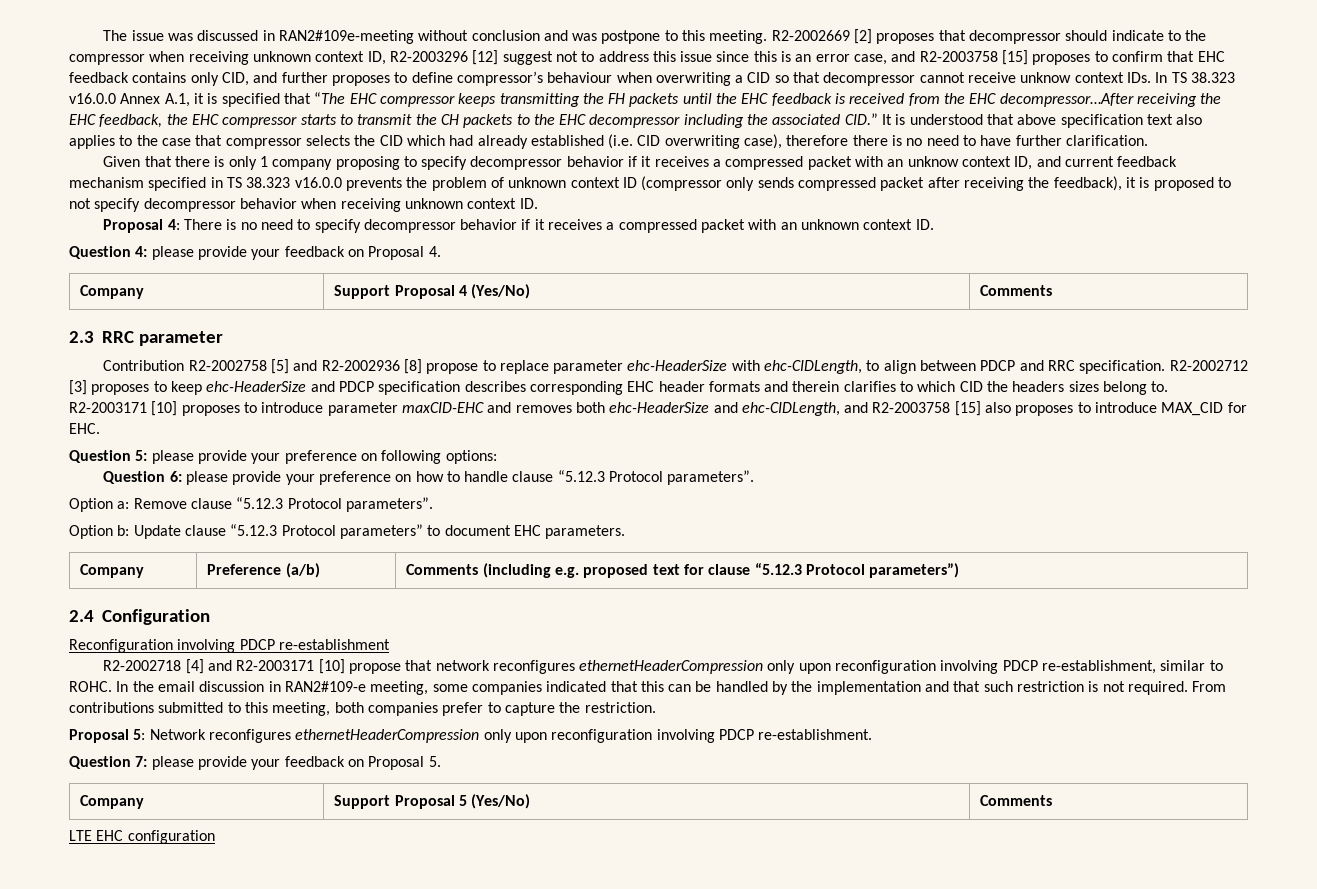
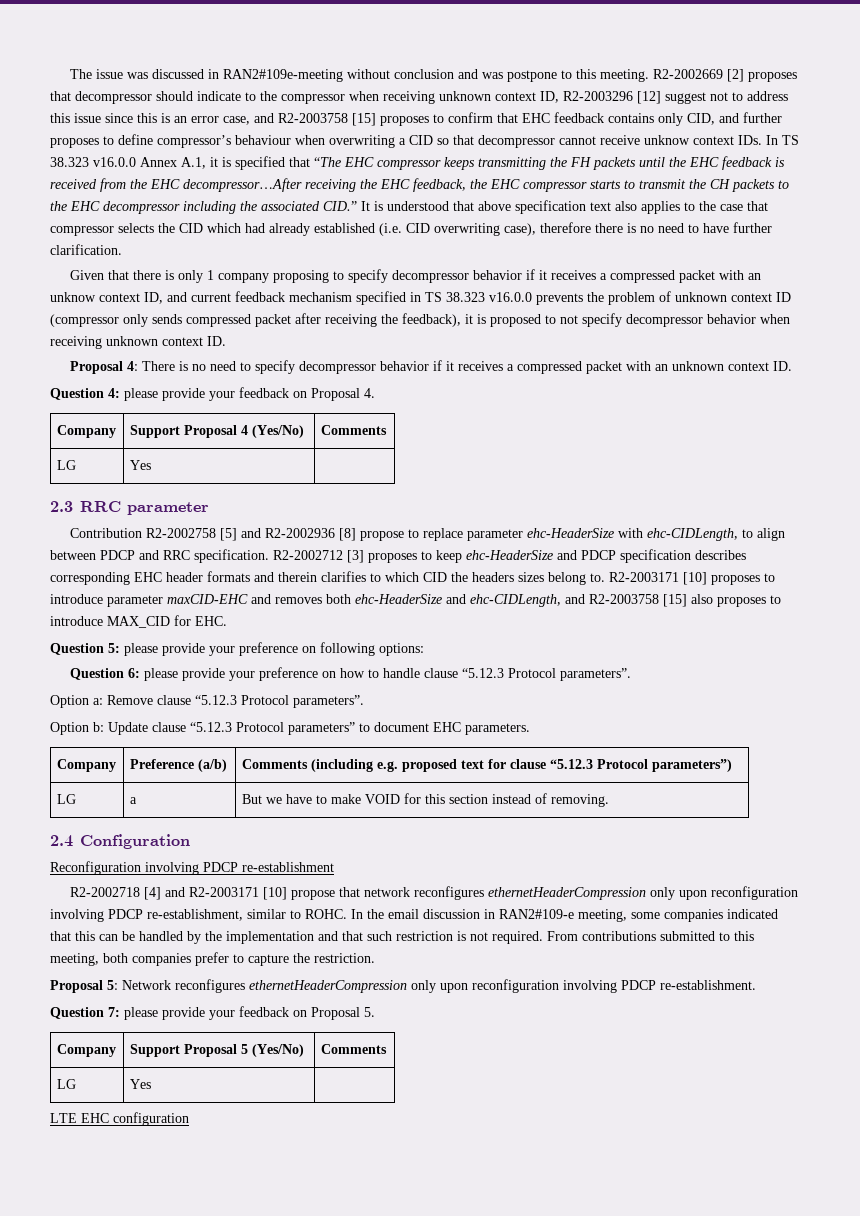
(1053, 290) none -> [56,460,76,470] [129,460,151,470] // LG | Yes |
(960, 570) none -> [56,794,76,804] [129,797,137,804] [241,793,609,807] // LG | a | But we have to make VOID for this section instead of removing.
(1053, 800) none -> [56,1079,76,1089] [129,1079,151,1089] // LG | Yes |

